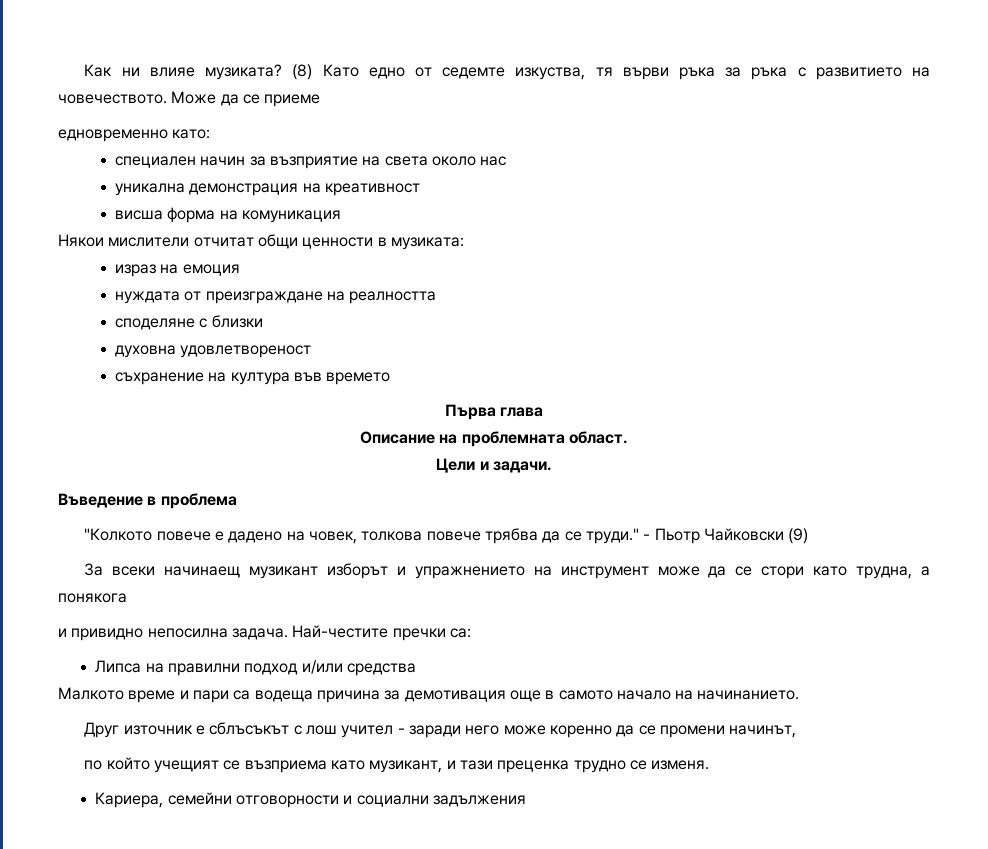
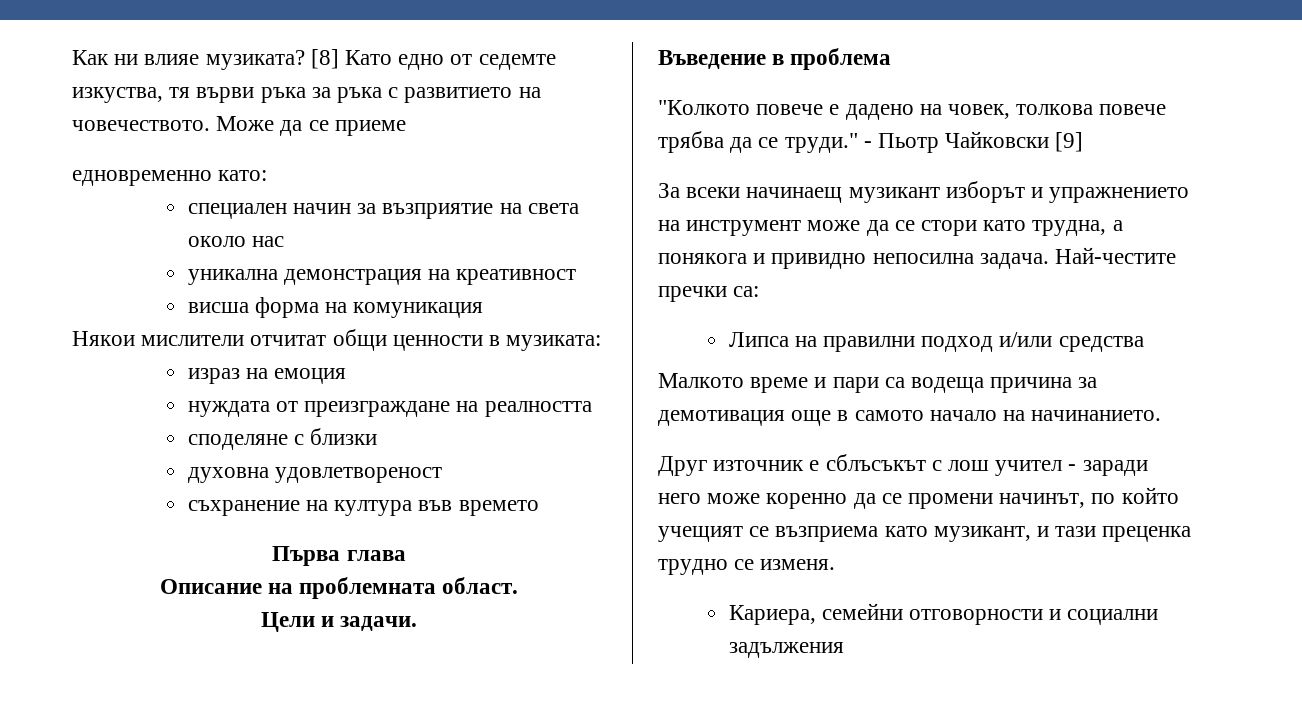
[292,64,313,80] (8) -> [310,49,339,69] [8]
[788,528,809,544] (9) -> [1055,132,1084,152] [9]
(127, 598) // -> (747, 258) none
(797, 731) // -> (1086, 500) none

